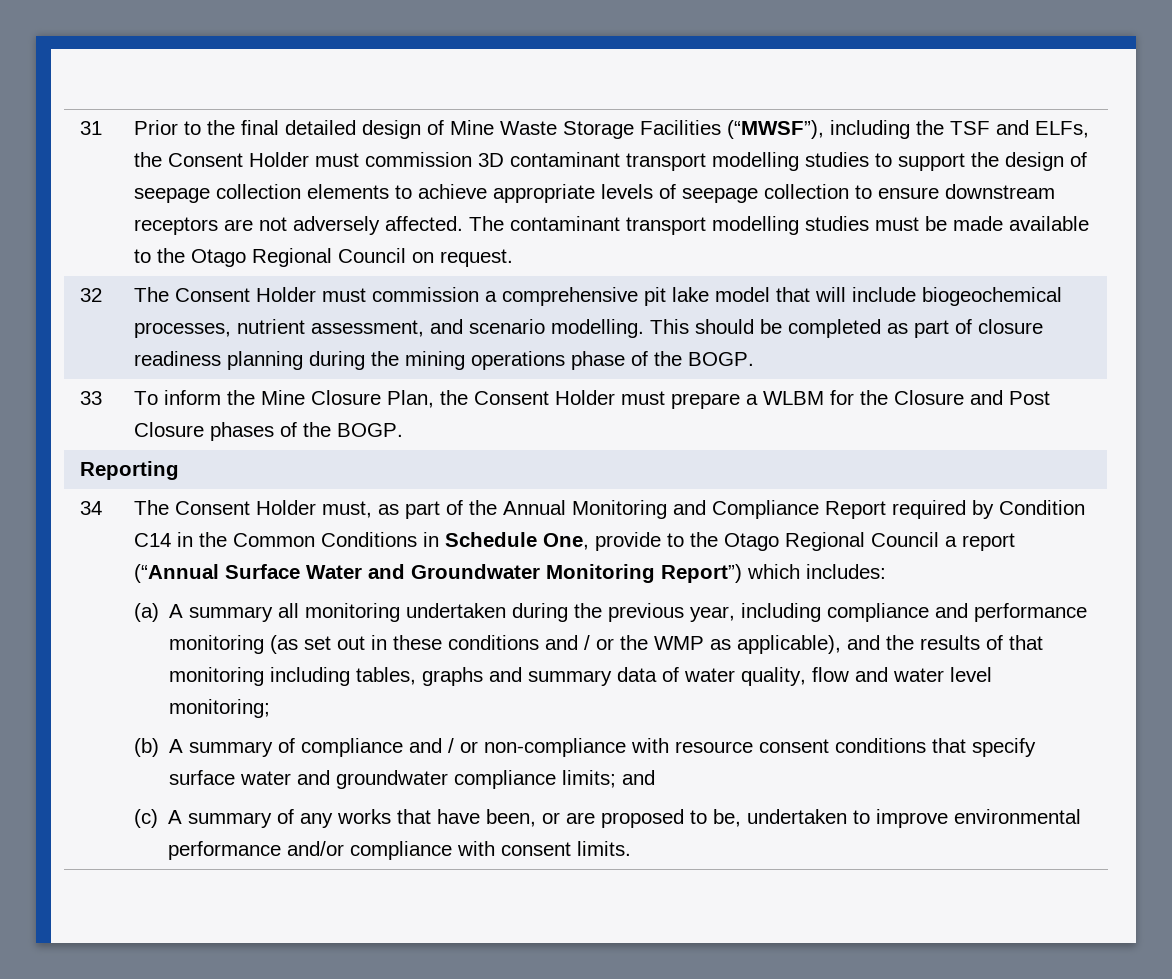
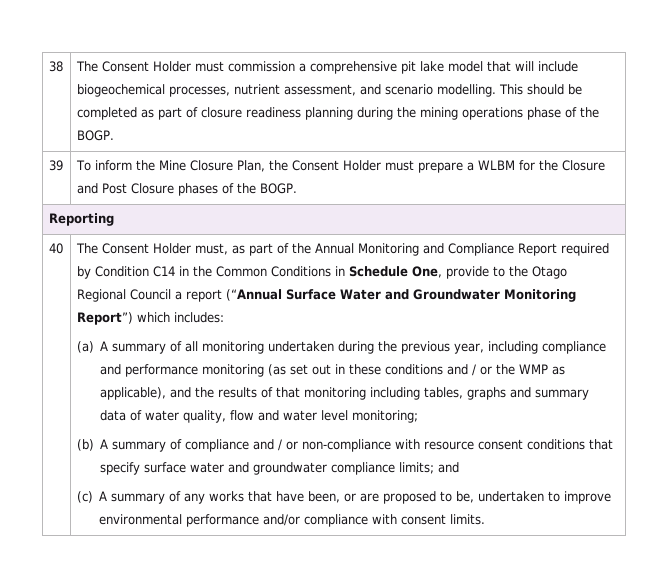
[79,121,102,135] [133,120,1089,139] [133,152,1087,171] [133,184,1055,203] [133,216,1089,235] [133,248,513,267] [79,288,102,302] 31 | Prior to the final detailed design of Mine Waste Storage Facilities (“MWSF”), including the TSF and ELFs, the Consent Holder must commission 3D contaminant transport modelling studies to support the design of seepage collection elements to achieve appropriate levels of seepage collection to ensure downstream receptors are not adversely affected. The contaminant transport modelling studies must be made available to the Otago Regional Council on request. // 32 -> [48,61,63,72] 38
[79,391,102,405] 33 -> [48,160,63,171] 39
[79,501,102,515] 34 -> [48,243,63,254] 40
(274, 614) none -> [170,341,183,352] of

